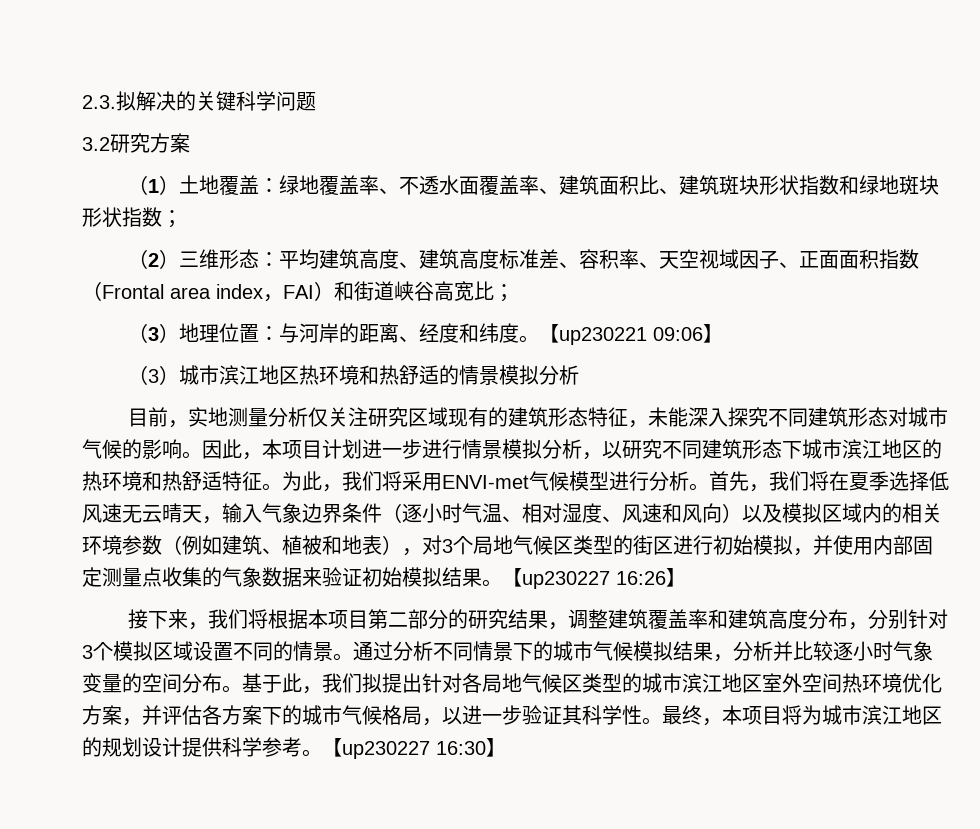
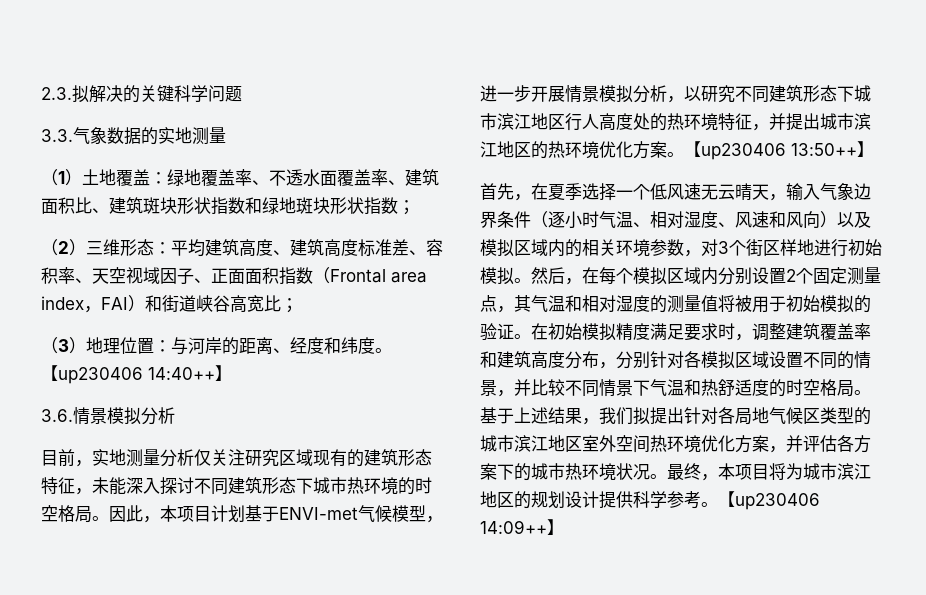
[82,133,190,153] 3.2研究方案 -> [41,127,226,145] 3.3.气象数据的实地测量
[558,324,723,345] [127,365,459,385] up230221 09:06】 // （3）城市滨江地区热环境和热舒适的 -> [58,365,232,384] [41,409,73,422] up230406 14:40++】 // 3.6.
[747,407,948,427] [82,439,182,459] 究不同建筑形态对城市气候的影响 -> [177,477,432,495] [41,505,92,523] 讨不同建筑形态下城市热环境的时空格局
[362,439,462,459] 进一步进行 -> [245,505,443,523] [480,85,565,102] 基于ENVI-met气候模型，进一步开展
[922,439,942,459] [82,471,829,492] 的热环境和热舒适特征。为此，我们将采用ENVI-met气候模型进行分析。首先，我们将 -> [565,113,871,131] [480,141,874,160] [480,183,531,201] 行人高度处的热环境特征，并提出城市滨江地区的热环境优化方案。【up230406 13:50++】 // 首先，
(929, 481) none -> [616,184,650,200] 一个
[162,535,933,556] [82,567,686,589] [127,609,548,630] （例如建筑、植被和地表），对3个局地气候区类型的街区进行初始模拟，并使用内部固定测量点收集的气象数据来验证初始模拟结果。【up230227 16:26】 // 接下来，我们将根据本项目第二部分的研究结果 -> [684,239,882,257] [480,267,881,285] [480,295,871,313] [480,323,735,341] ，对3个街区样地进行初始模拟。然后，在每个模拟区域内分别设置2个固定测量点，其气温和相对湿度的测量值将被用于初始模拟的验证。在初始模拟精度满足要求时
[82,642,113,661] 3个 -> [684,351,701,368] 各
[333,641,933,662] [82,673,302,693] 。通过分析不同情景下的城市气候模拟结果，分析并比较逐小时气象变量的空间分布。基于此 -> [497,379,871,397] [480,407,582,424] ，并比较不同情景下气温和热舒适度的时空格局。基于上述结果
[342,705,642,726] 气候格局，以进一步验证其科学性 -> [565,463,650,481] 热环境状况
[342,741,486,759] up230227 16:30 -> [735,493,820,510] [480,520,547,534] up230406 14:09++

